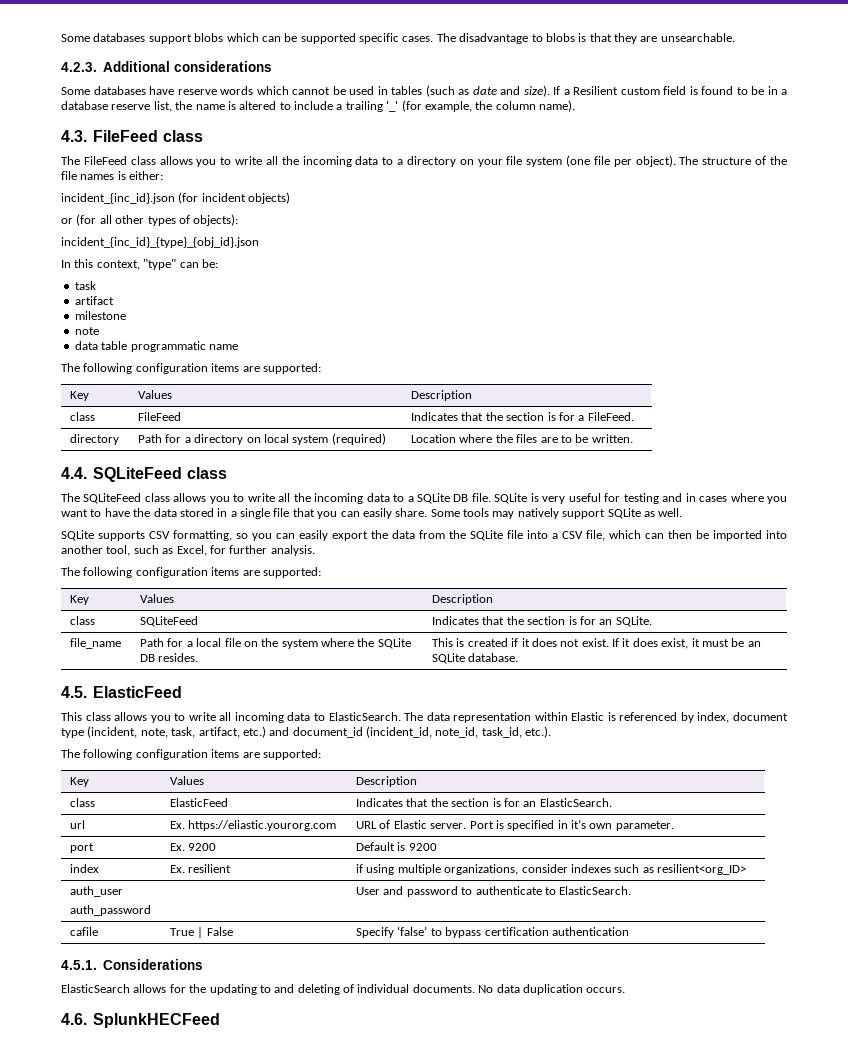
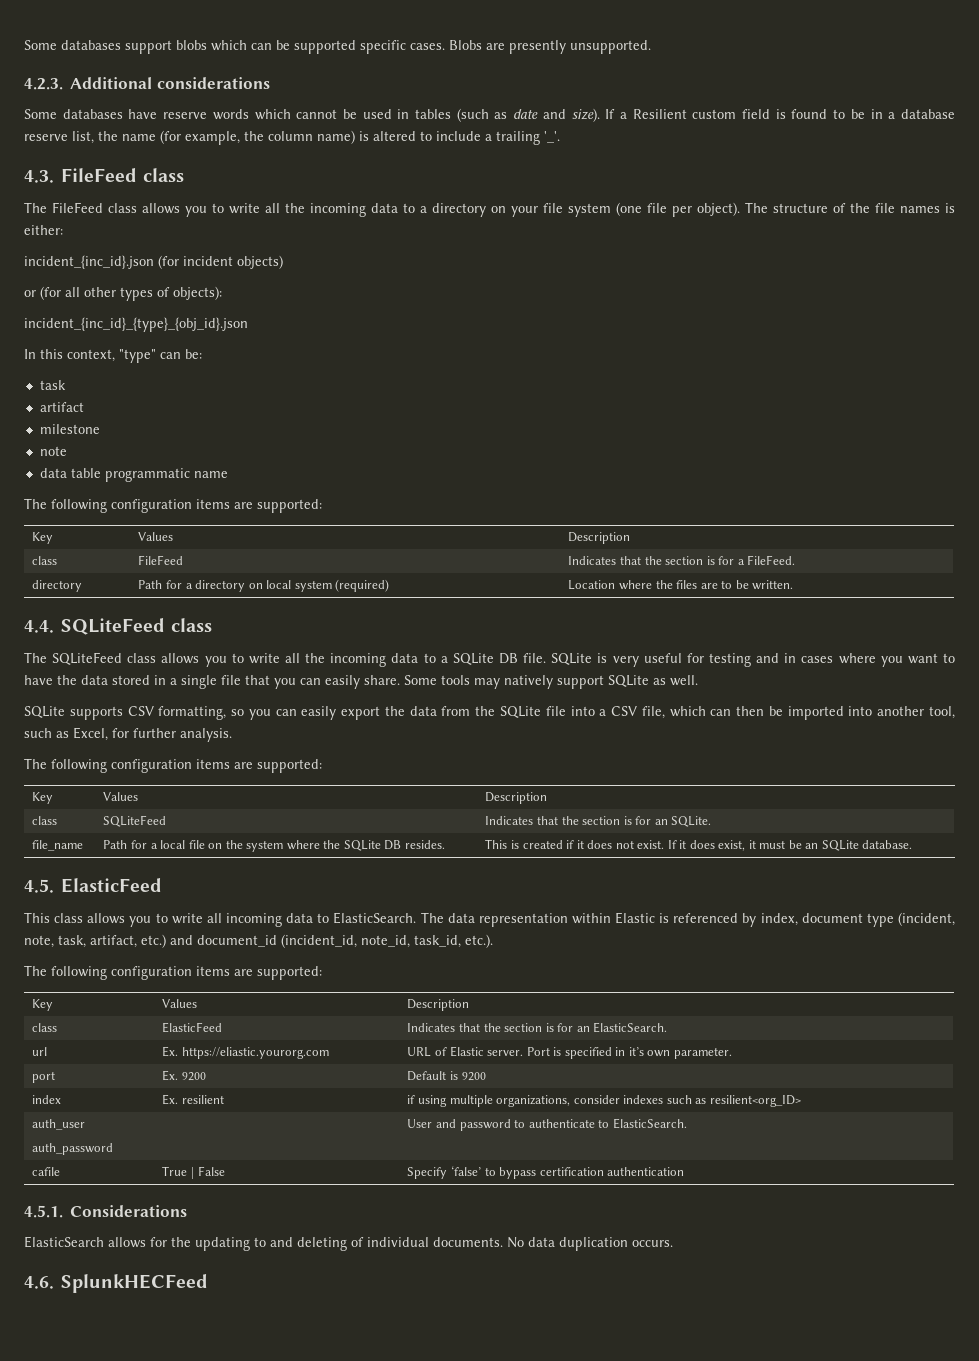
[436,33,735,44] The disadvantage to blobs is that they are unsearchable. -> [449,40,651,54] Blobs are presently unsupported.
(225, 107) none -> [160,130,355,145] (for example, the column name)
[386,100,575,112] '_' (for example, the column name). -> [544,131,560,143] '_'.

